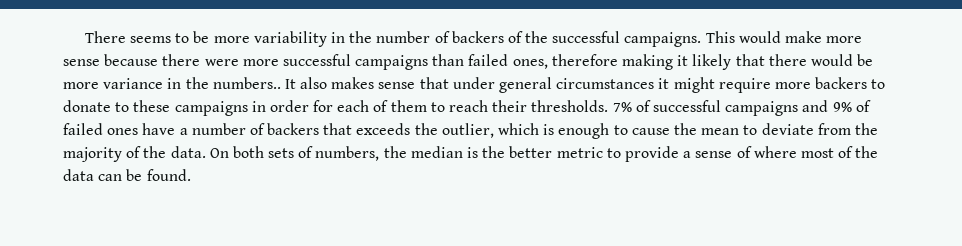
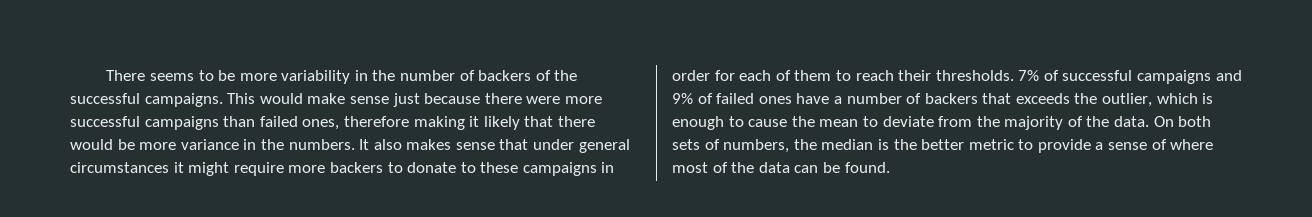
[826,36,863,43] [63,59,100,66] more sense -> [349,93,420,107] sense just
[212,77,281,89] numbers.. -> [288,139,355,150] numbers.

